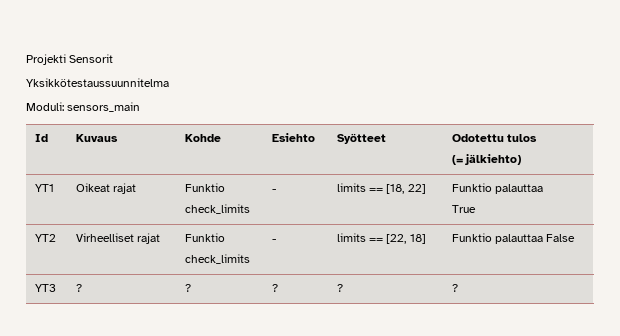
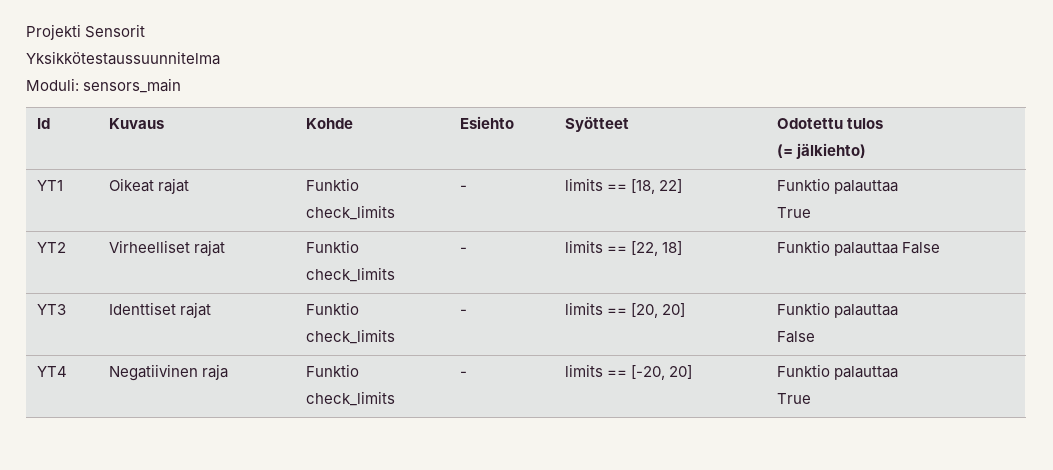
[75,284,82,292] [184,284,191,292] [271,284,278,292] [336,284,343,292] [451,284,458,292] ? | ? | ? | ? | ? -> [108,302,211,318] [305,302,359,315] [305,329,395,344] [459,309,467,315] [564,302,685,318] [776,302,898,318] [776,331,815,343] [36,366,67,377] [108,364,228,381] [305,364,359,377] [305,391,395,406] [459,371,467,377] [564,364,692,380] [776,364,898,380] [776,393,811,404] Identtiset rajat | Funktio // check_limits | - | limits == [20, 20] | Funktio palauttaa // False // YT4 | Negatiivinen raja | Funktio // check_limits | - | limits == [-20, 20] | Funktio palauttaa // True

